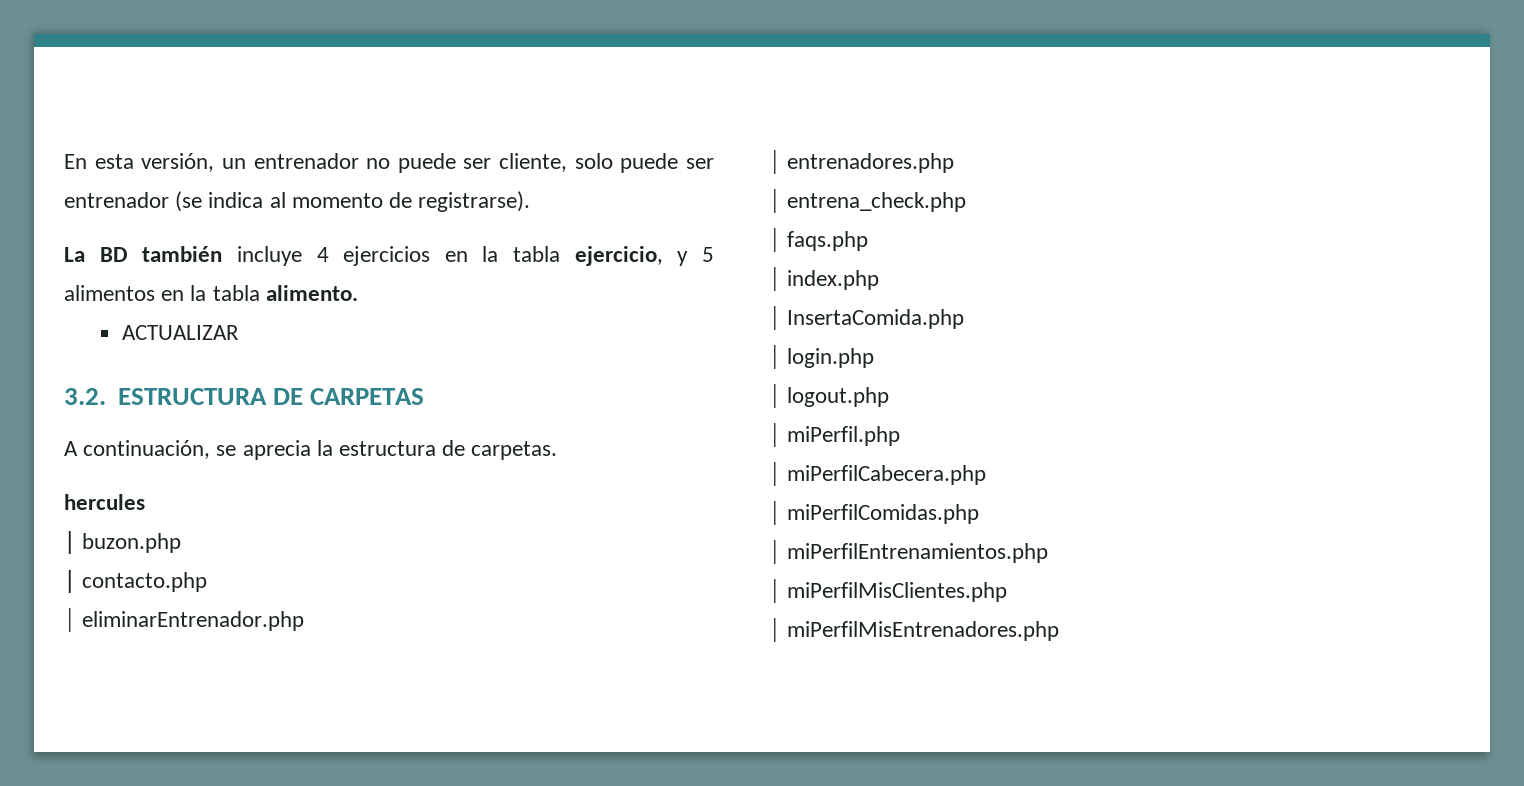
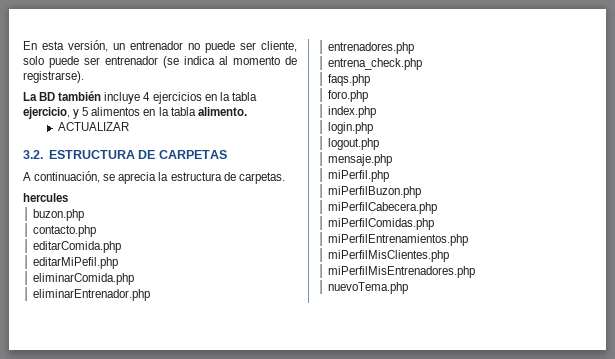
(208, 582) none -> [23,239,122,253] [23,255,119,269] [23,271,135,285] // │ editarComida.php // │ editarMiPefil.php // │ eliminarComida.php
[787,270,880,290] [769,306,965,330] index.php // │ InsertaComida.php -> [328,90,369,102] [318,104,377,118] foro.php // │ index.php
(890, 397) none -> [318,152,393,166] // │ mensaje.php
(901, 436) none -> [318,184,422,198] // │ miPerfilBuzon.php
(1060, 631) none -> [318,280,409,294] // │ nuevoTema.php

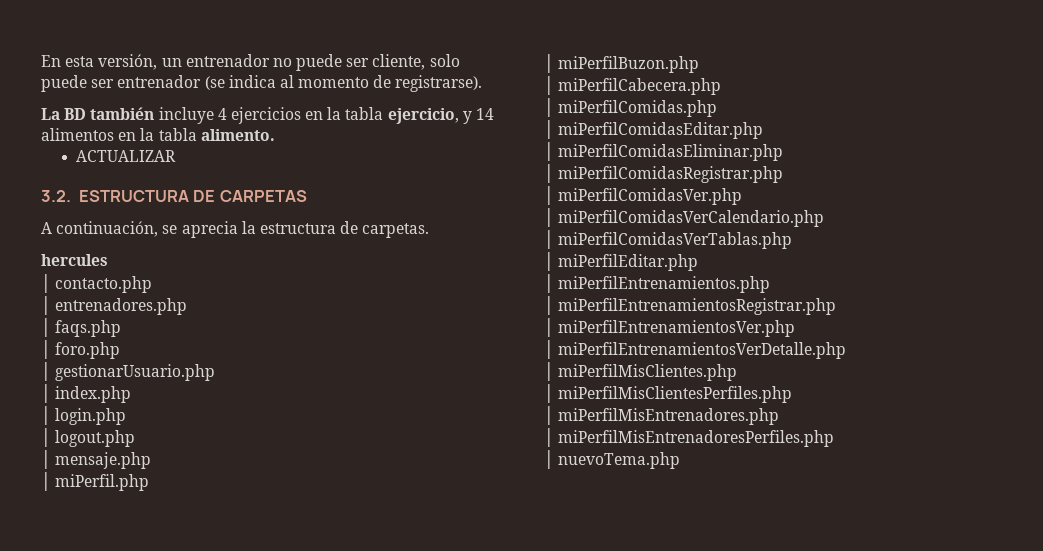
[82,107,89,116] 5 -> [476,108,495,120] 14
[23,207,85,221] // │ buzon.php -> (108, 260) none
[23,239,122,253] [23,255,119,269] [23,271,135,285] [23,287,151,301] // │ editarComida.php // │ editarMiPefil.php // │ eliminarComida.php // │ eliminarEntrenador.php -> (153, 284) none
[318,56,423,70] // │ entrena_check.php -> (188, 306) none
(369, 96) none -> [41,361,216,381] // │ gestionarUsuario.php
[328,234,469,246] miPerfilEntrenamientos.php -> [558,122,764,139] [544,141,784,161] [544,163,784,183] [544,185,743,205] [544,207,825,227] [544,229,793,249] [544,251,699,271] [544,273,771,293] [544,295,837,315] [544,317,796,337] [544,339,847,359] miPerfilComidasEditar.php // │ miPerfilComidasEliminar.php // │ miPerfilComidasRegistrar.php // │ miPerfilComidasVer.php // │ miPerfilComidasVerCalendario.php // │ miPerfilComidasVerTablas.php // │ miPerfilEditar.php // │ miPerfilEntrenamientos.php // │ miPerfilEntrenamientosRegistrar.php // │ miPerfilEntrenamientosVer.php // │ miPerfilEntrenamientosVerDetalle.php
(450, 256) none -> [544,383,793,403] // │ miPerfilMisClientesPerfiles.php
(476, 272) none -> [544,427,835,447] // │ miPerfilMisEntrenadoresPerfiles.php

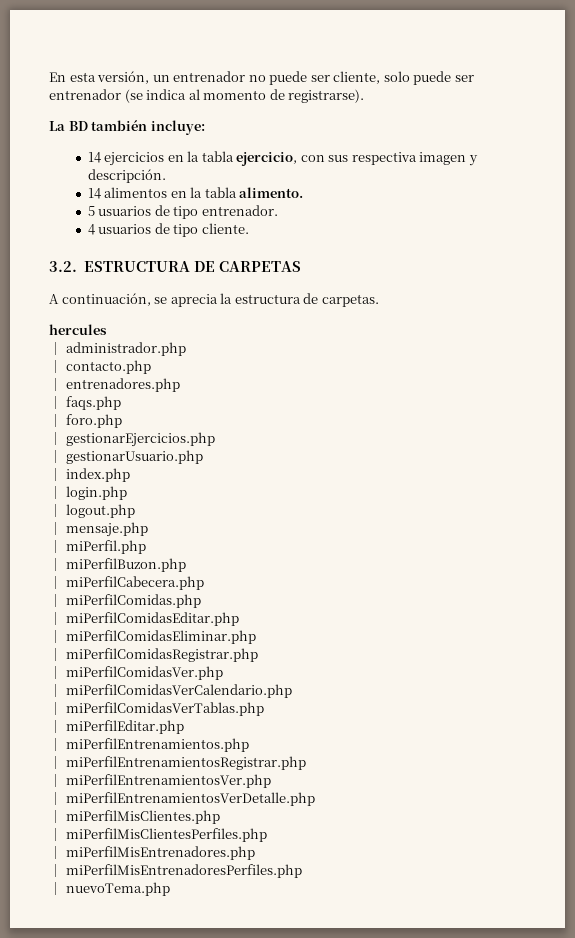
[158,107,227,124] incluye 4 -> [150,120,205,135] [87,152,101,163] incluye: // 14
[462,111,472,124] y -> [300,152,478,166] [87,169,166,183] con sus respectiva imagen y descripción. //
[75,150,176,162] ACTUALIZAR -> [87,205,278,219] [87,223,249,237] 5 usuarios de tipo entrenador. // 4 usuarios de tipo cliente.
(108, 260) none -> [49,342,186,356] // │ administrador.php
(121, 350) none -> [49,432,215,447] // │ gestionarEjercicios.php

